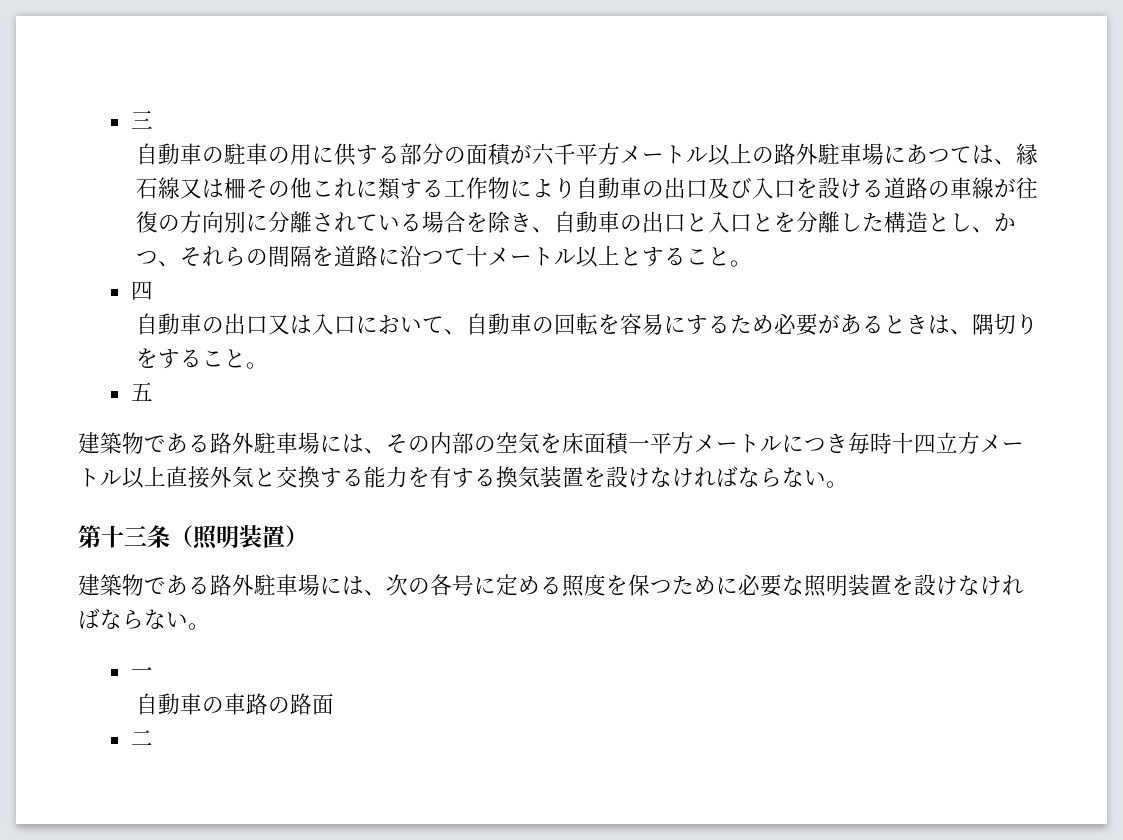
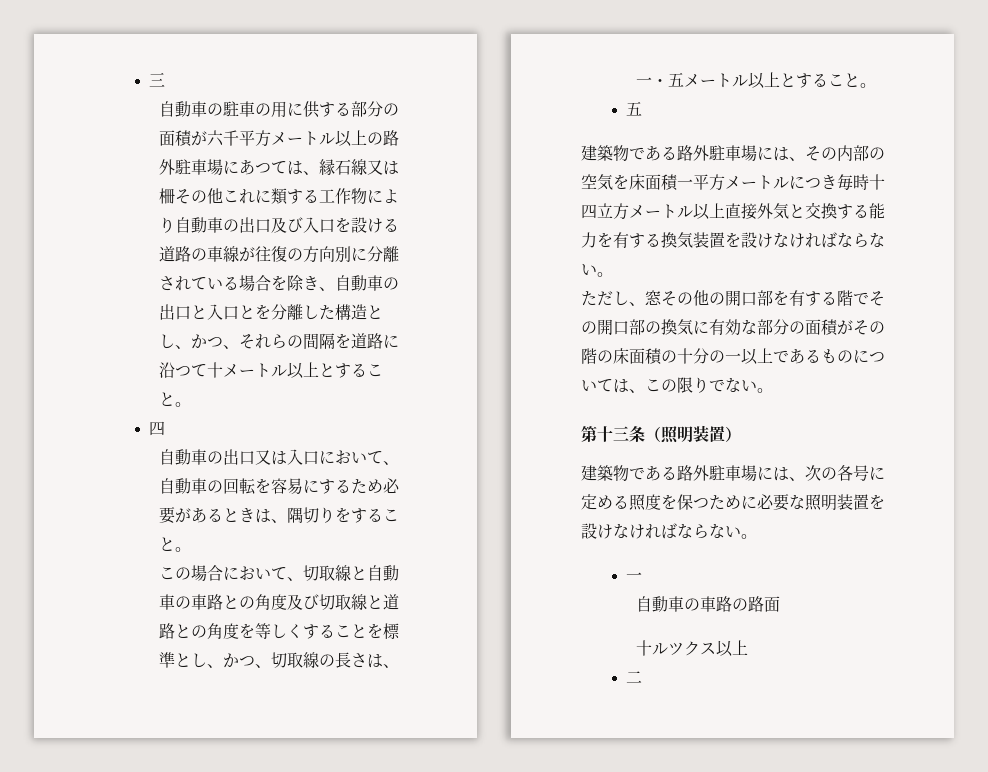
(269, 365) none -> [158,565,399,581] [158,594,399,610] [158,623,400,639] [158,652,399,668] [635,72,876,89] // この場合において、切取線と自動車の車路との角度及び切取線と道路との角度を等しくすることを標準とし、かつ、切取線の長さは、一・五メートル以上とすること。
(848, 484) none -> [581,290,885,306] [581,319,885,336] [581,348,885,365] [581,377,773,393] // ただし、窓その他の開口部を有する階でその開口部の換気に有効な部分の面積がその階の床面積の十分の一以上であるものについては、この限りでない。
(335, 704) none -> [635,640,748,657] // 十ルツクス以上

